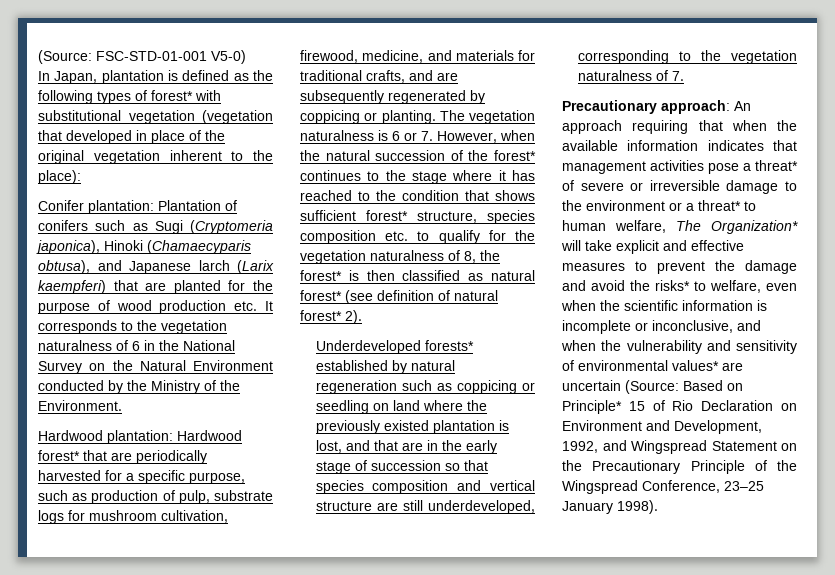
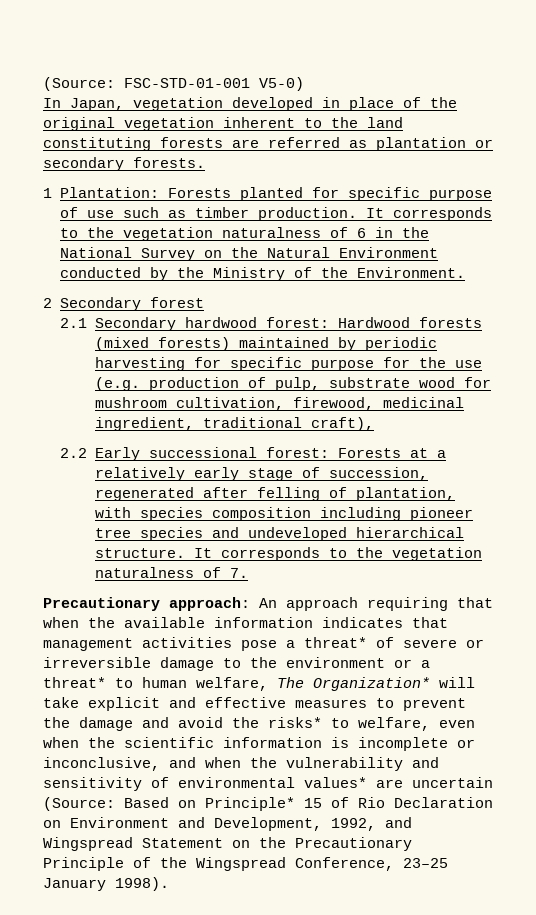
[101,70,273,84] [38,90,221,104] [38,110,273,124] [38,130,62,141] plantation is defined as the following types of forest* with substitutional vegetation (vegetation that -> [133,97,223,111] vegetation
[38,170,81,184] [38,200,237,214] [38,220,273,234] [36,240,251,254] [38,260,274,274] [38,280,273,294] [38,300,258,314] place): // Conifer plantation: Plantation of conifers such as Sugi (Cryptomeria japonica), Hinoki (Chamaecyparis obtusa), and Japanese larch (Larix kaempferi) that are planted for the purpose of wood production etc. -> [367,117,403,128] [43,137,493,151] [43,157,205,171] [43,187,493,201] [60,207,358,221] land constituting forests are referred as plantation or secondary forests. // 1 Plantation: Forests planted for specific purpose of use such as timber production.
[38,430,242,444] [38,450,207,464] [38,470,245,484] [38,490,88,501] Hardwood plantation: Hardwood forest* that are periodically harvested for a specific purpose, such as -> [43,297,205,311] [60,317,482,331] [94,337,437,351] [94,357,482,371] [94,377,140,391] 2 Secondary forest // 2.1 Secondary hardwood forest: Hardwood forests (mixed forests) maintained by periodic harvesting for specific purpose for the use (e.g.
[38,510,64,524] logs -> [418,377,455,388] wood
[362,50,535,63] [300,70,458,83] [300,90,485,104] [300,110,535,124] [300,130,535,143] [300,150,536,161] [300,170,535,184] [300,190,535,201] [300,210,535,224] [300,230,535,244] [300,250,500,264] [300,270,535,281] [300,290,498,304] [300,310,362,324] [315,340,474,354] [315,360,455,374] [315,380,535,394] [315,400,487,414] [315,420,509,434] [315,440,497,454] [315,460,488,474] [315,480,535,494] [315,500,535,514] [577,50,669,64] medicine, and materials for traditional crafts, and are subsequently regenerated by coppicing or planting. The vegetation naturalness is 6 or 7. However, when the natural succession of the forest* continues to the stage where it has reached to the condition that shows sufficient forest* structure, species composition etc. to qualify for the vegetation naturalness of 8, the forest* is then classified as natural forest* (see definition of natural forest* 2). // Underdeveloped forests* established by natural regeneration such as coppicing or seedling on land where the previously existed plantation is lost, and that are in the early stage of succession so that species composition and vertical structure are still underdeveloped, corresponding -> [382,397,464,408] [94,417,374,431] [60,447,446,461] [94,467,428,481] [94,487,455,501] [94,507,473,521] [94,527,464,541] [94,547,320,561] medicinal ingredient, traditional craft), // 2.2 Early successional forest: Forests at a relatively early stage of succession, regenerated after felling of plantation, with species composition including pioneer tree species and undeveloped hierarchical structure. It corresponds

